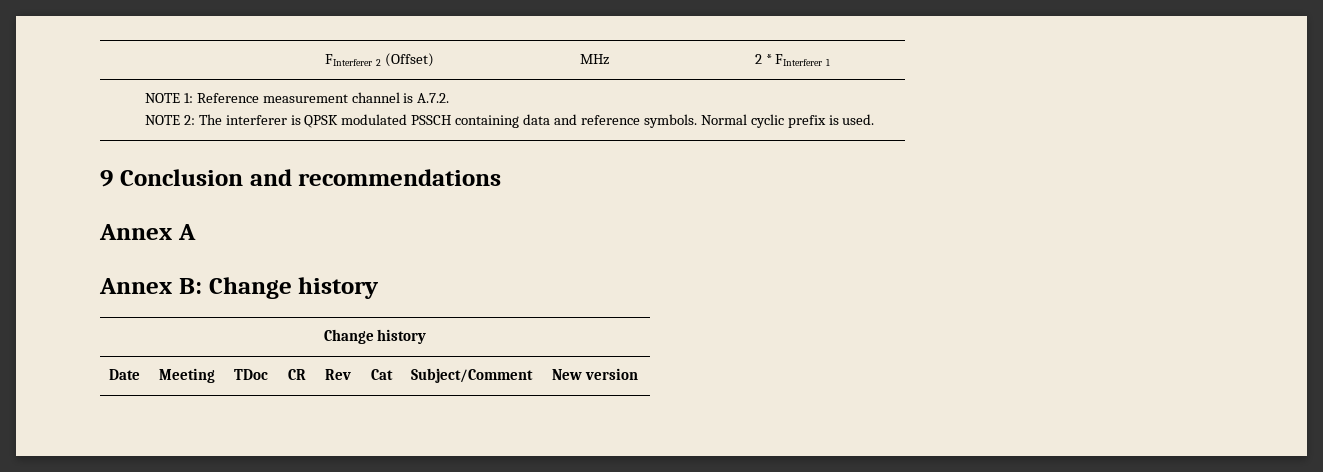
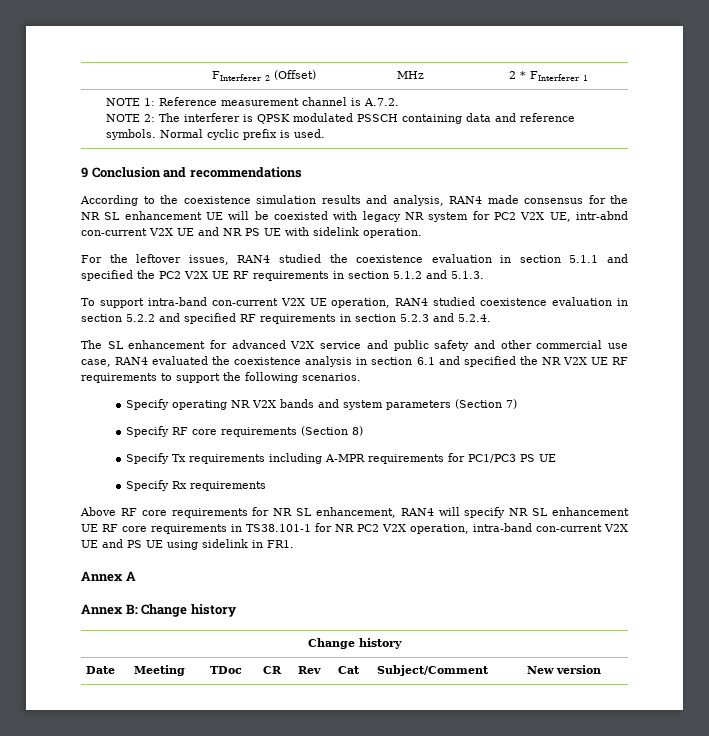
(502, 177) none -> [80,195,628,206] [81,211,628,222] [81,227,422,238] [81,254,628,265] [81,270,484,281] [81,297,629,308] [81,313,491,324] [81,340,628,351] [81,356,628,367] [81,372,361,383] [126,399,518,410] [126,426,364,437] [126,453,557,464] [126,480,267,491] [80,507,630,518] [81,523,628,534] [81,539,294,550] // According to the coexistence simulation results and analysis, RAN4 made consensus for the NR SL enhancement UE will be coexisted with legacy NR system for PC2 V2X UE, intr-abnd con-current V2X UE and NR PS UE with sidelink operation. // For the leftover issues, RAN4 studied the coexistence evaluation in section 5.1.1 and specified the PC2 V2X UE RF requirements in section 5.1.2 and 5.1.3. // To support intra-band con-current V2X UE operation, RAN4 studied coexistence evaluation in section 5.2.2 and specified RF requirements in section 5.2.3 and 5.2.4. // The SL enhancement for advanced V2X service and public safety and other commercial use case, RAN4 evaluated the coexistence analysis in section 6.1 and specified the NR V2X UE RF requirements to support the following scenarios. // Specify operating NR V2X bands and system parameters (Section 7) // Specify RF core requirements (Section 8) // Specify Tx requirements including A-MPR requirements for PC1/PC3 PS UE // Specify Rx requirements // Above RF core requirements for NR SL enhancement, RAN4 will specify NR SL enhancement UE RF core requirements in TS38.101-1 for NR PC2 V2X operation, intra-band con-current V2X UE and PS UE using sidelink in FR1.

